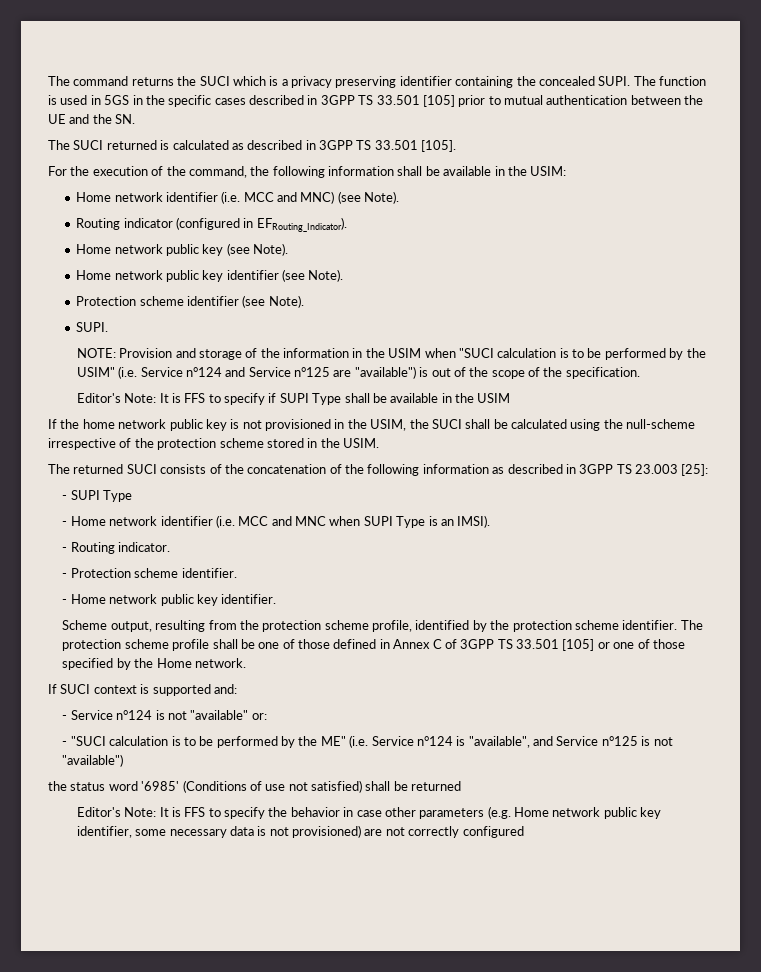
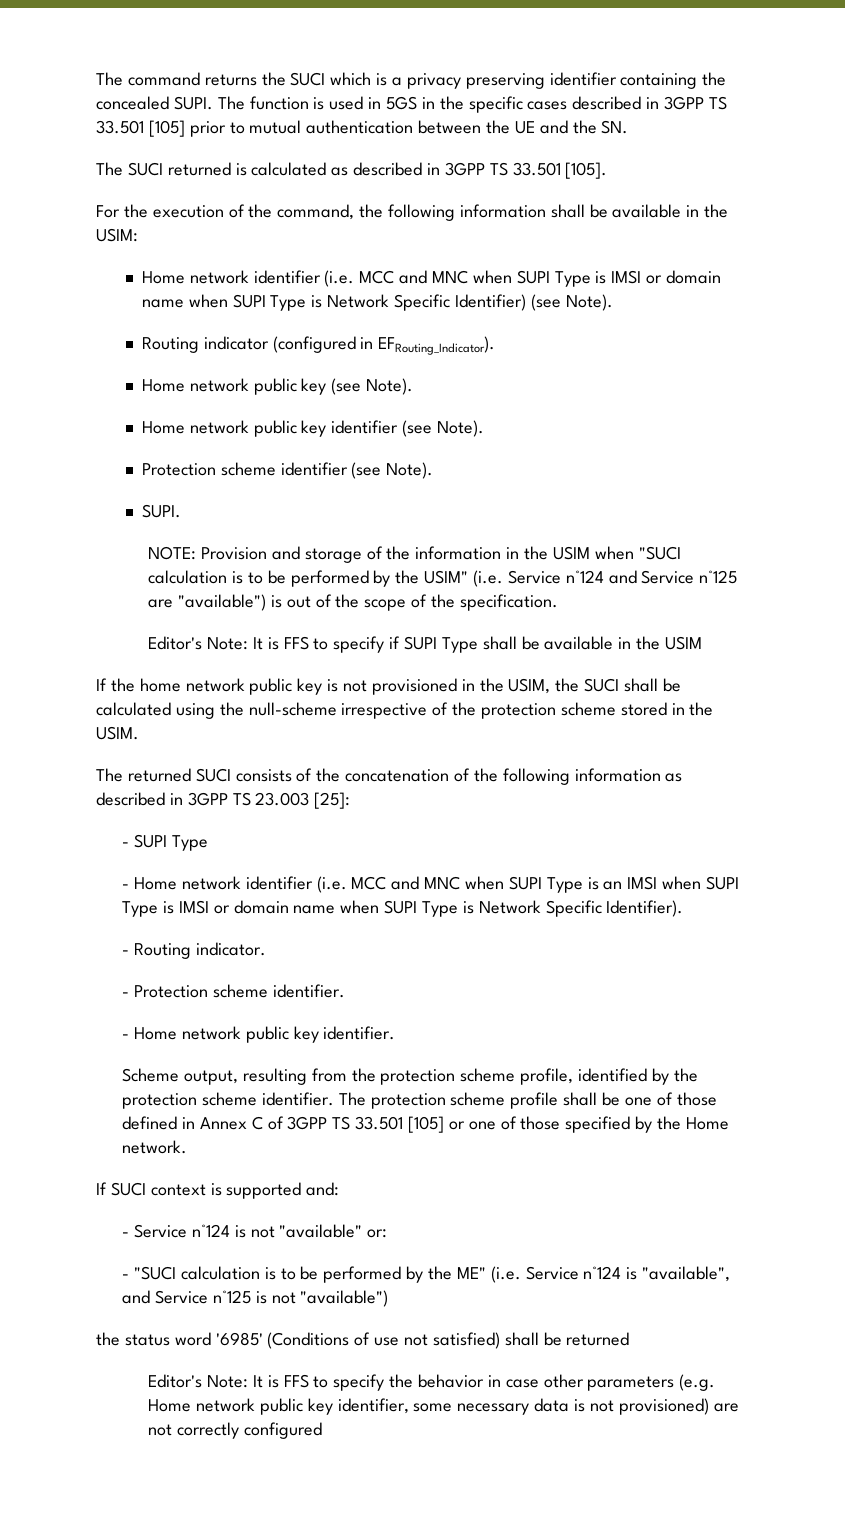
[300,191,335,204] MNC) -> [432,270,722,287] [141,294,526,311] MNC when SUPI Type is IMSI or domain name when SUPI Type is Network Specific Identifier)
[457,515,491,528] IMSI). -> [627,876,739,890] [122,900,684,917] IMSI when SUPI Type is IMSI or domain name when SUPI Type is Network Specific Identifier).

